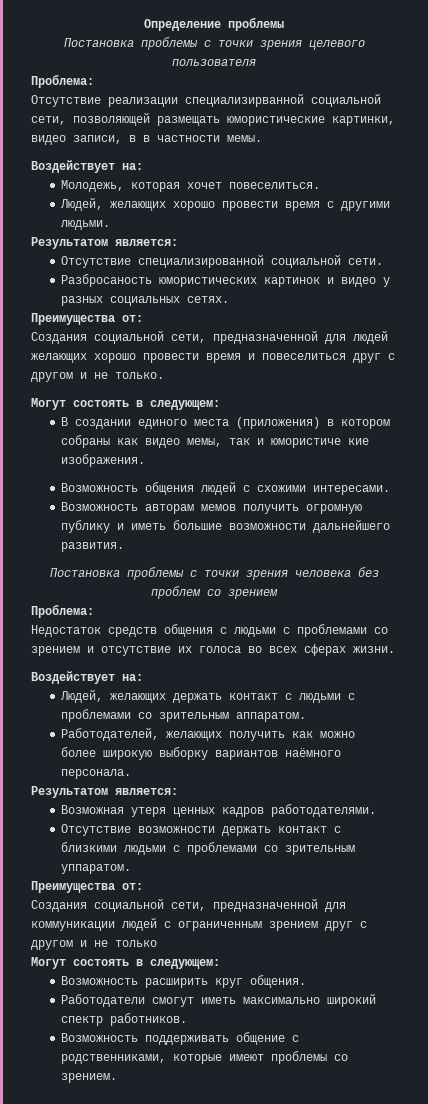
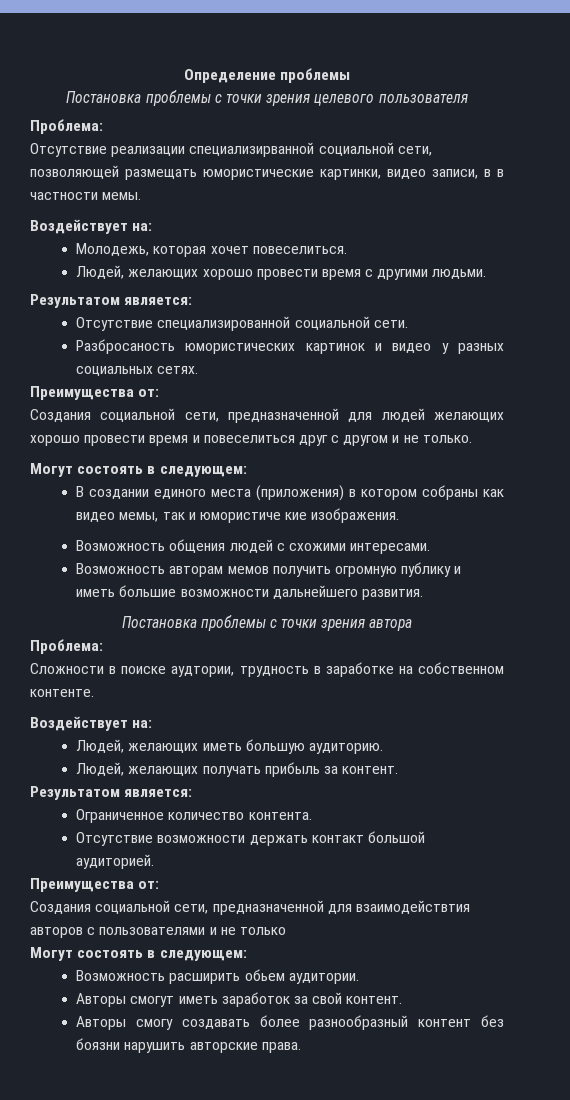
[294,567,379,577] [151,586,278,599] [31,604,94,618] [31,624,388,637] [31,644,395,656] [31,671,143,684] [60,690,356,703] [61,709,307,722] [61,728,356,741] [61,747,342,760] [61,769,132,779] [31,786,178,798] [61,804,377,817] [61,824,342,836] [61,842,356,855] [61,864,132,874] [31,881,143,893] [31,899,346,912] [31,918,367,931] [31,940,73,950] человека без проблем со зрением // Проблема: // Недостаток средств общения с людьми с проблемами со зрением и отсутствие их голоса во всех сферах жизни. // Воздействует на: // Людей, желающих держать контакт с людьми с проблемами со зрительным аппаратом. // Работодателей, желающих получить как можно более широкую выборку вариантов наёмного персонала. // Результатом является: // Возможная утеря ценных кадров работодателями. // Отсутствие возможности держать контакт с близкими людьми с проблемами со зрительным уппаратом. // Преимущества от: // Создания социальной сети, предназначенной для коммуникации людей с ограниченным зрением друг с другом -> [369,619,413,631] [30,639,103,654] [30,662,504,677] [30,689,94,697] [30,716,153,731] [76,739,383,754] [76,762,399,777] [30,786,193,800] [76,809,312,823] [76,831,425,846] [76,854,155,869] [30,878,160,892] [30,900,470,915] [30,927,206,938] автора // Проблема: // Сложности в поиске аудтории, трудность в заработке на собственном контенте. // Воздействует на: // Людей, желающих иметь большую аудиторию. // Людей, желающих получать прибыль за контент. // Результатом является: // Ограниченное количество контента. // Отсутствие возможности держать контакт большой аудиторией. // Преимущества от: // Создания социальной сети, предназначенной для взаимодействтия авторов с пользователями
[215,975,307,988] [61,994,377,1007] [61,1013,188,1026] [61,1032,300,1045] [61,1051,349,1064] [61,1073,118,1083] круг общения. // Работодатели смогут иметь максимально широкий спектр работников. // Возможность поддерживать общение с родственниками, которые имеют проблемы со зрением. -> [244,969,359,984] [76,992,403,1007] [76,1015,504,1030] [76,1038,301,1053] обьем аудитории. // Авторы смогут иметь заработок за свой контент. // Авторы смогу создавать более разнообразный контент без боязни нарушить авторские права.

